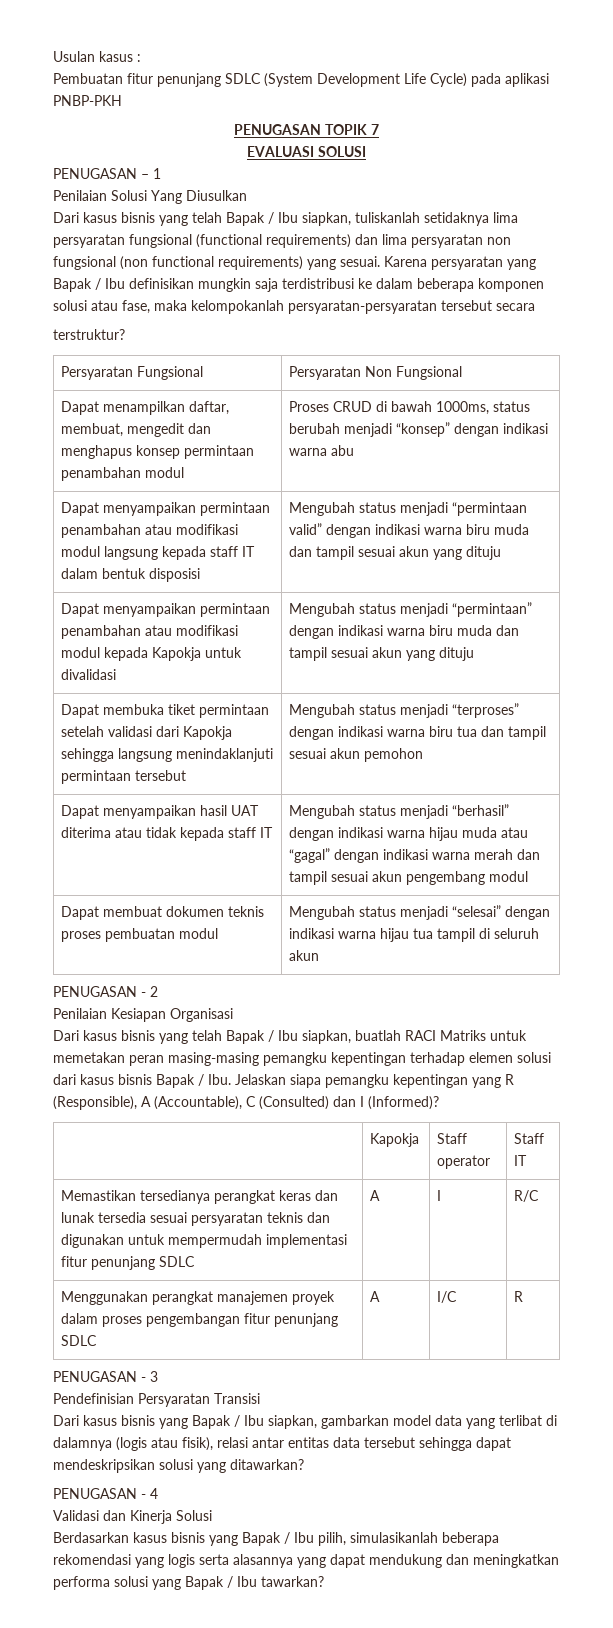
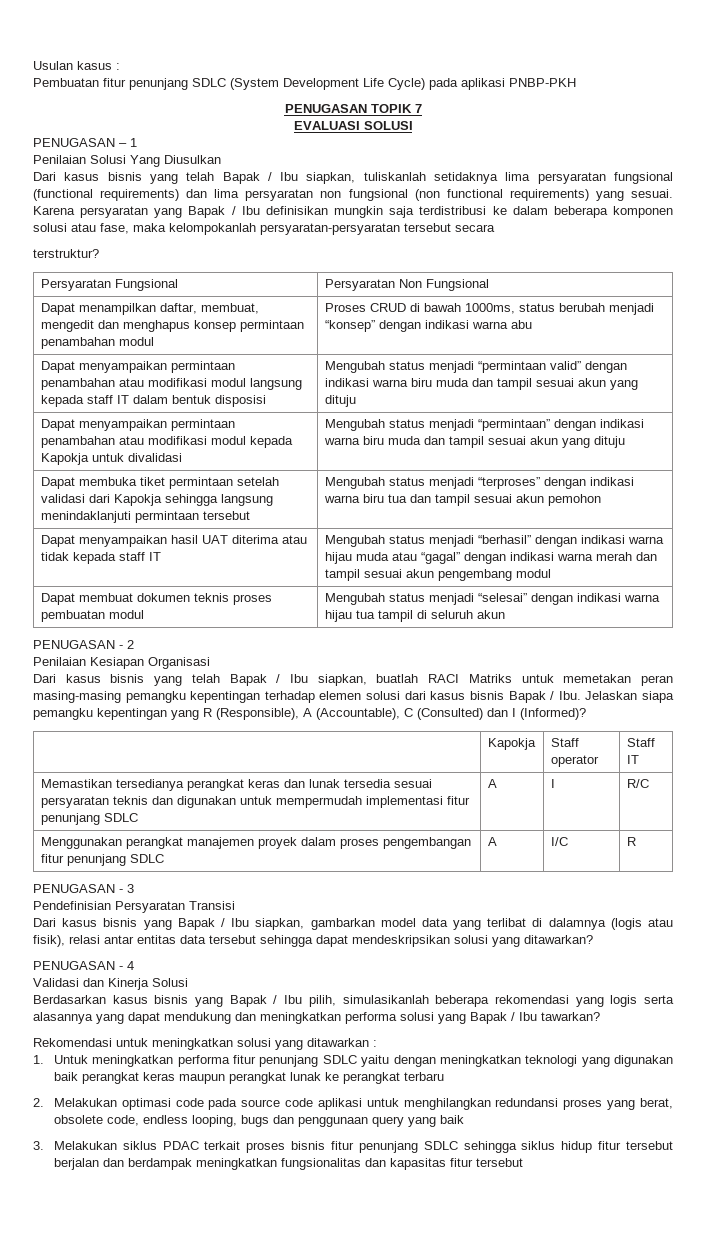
(324, 1581) none -> [33,1038,377,1050] [33,1055,673,1067] [53,1072,444,1084] [33,1098,674,1110] [53,1115,464,1127] [33,1141,673,1153] [53,1158,523,1170] // Rekomendasi untuk meningkatkan solusi yang ditawarkan : // 1. Untuk meningkatkan performa fitur penunjang SDLC yaitu dengan meningkatkan teknologi yang digunakan baik perangkat keras maupun perangkat lunak ke perangkat terbaru // 2. Melakukan optimasi code pada source code aplikasi untuk menghilangkan redundansi proses yang berat, obsolete code, endless looping, bugs dan penggunaan query yang baik // 3. Melakukan siklus PDAC terkait proses bisnis fitur penunjang SDLC sehingga siklus hidup fitur tersebut berjalan dan berdampak meningkatkan fungsionalitas dan kapasitas fitur tersebut

